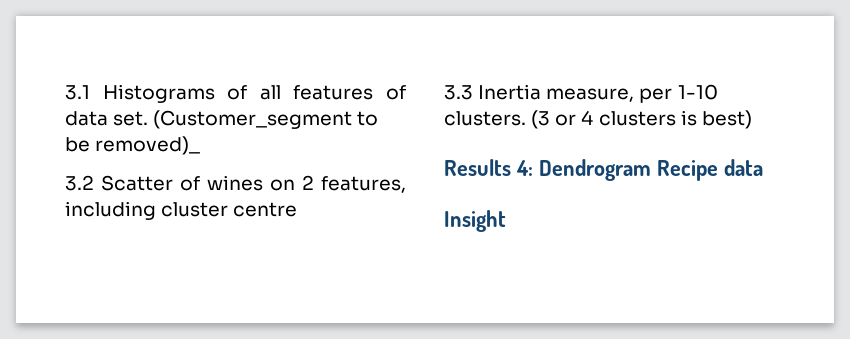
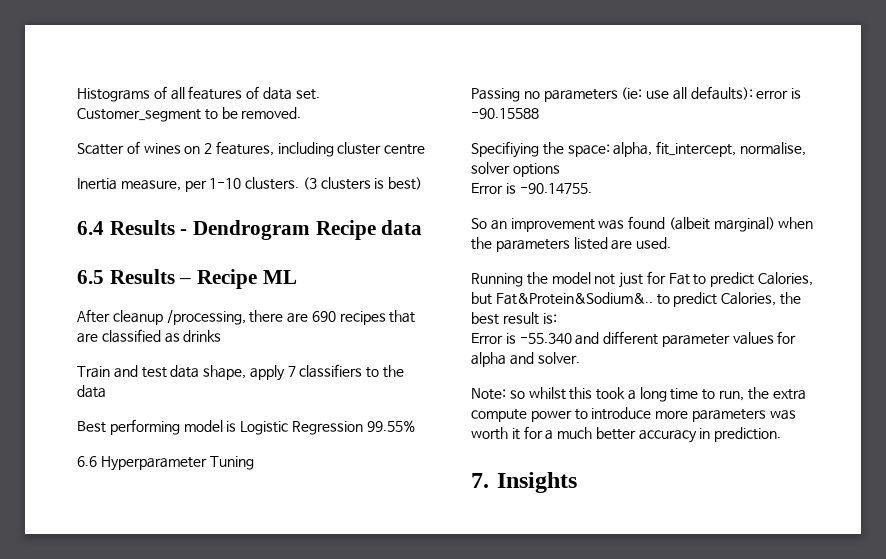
[65,85,90,100] 3.1 -> (77, 95) none
[153,110,353,129] (Customer_segment -> [77,108,201,122] Customer_segment
[95,136,201,155] [65,175,94,191] removed)_ // 3.2 -> [241,107,302,119] removed. //
[444,85,473,100] 3.3 -> (426, 149) none
[555,110,594,126] or 4 -> (317, 183) none
[444,159,533,176] Results 4: -> [77,220,188,235] 6.4 Results -
[444,210,506,232] Insight -> [77,269,297,289] [77,309,416,325] [77,329,222,343] [77,364,405,381] [77,385,106,398] [77,419,415,435] [77,456,254,471] [471,86,802,102] [471,108,539,119] [471,141,806,158] [471,162,560,177] [471,183,592,194] [471,216,814,232] [471,237,672,252] [471,271,814,288] [471,292,801,307] [471,312,557,325] [471,331,797,347] [471,352,580,367] [471,387,806,402] [471,407,796,422] [471,426,782,443] [471,472,578,493] 6.5 Results – Recipe ML // After cleanup /processing, there are 690 recipes that are classified as drinks // Train and test data shape, apply 7 classifiers to the data // Best performing model is Logistic Regression 99.55% // 6.6 Hyperparameter Tuning // Passing no parameters (ie: use all defaults): error is -90.15588 // Specifiying the space: alpha, fit_intercept, normalise, solver options // Error is -90.14755. // So an improvement was found (albeit marginal) when the parameters listed are used. // Running the model not just for Fat to predict Calories, but Fat&Protein&Sodium&.. to predict Calories, the best result is: // Error is -55.340 and different parameter values for alpha and solver. // Note: so whilst this took a long time to run, the extra compute power to introduce more parameters was worth it for a much better accuracy in prediction. // 7. Insights

